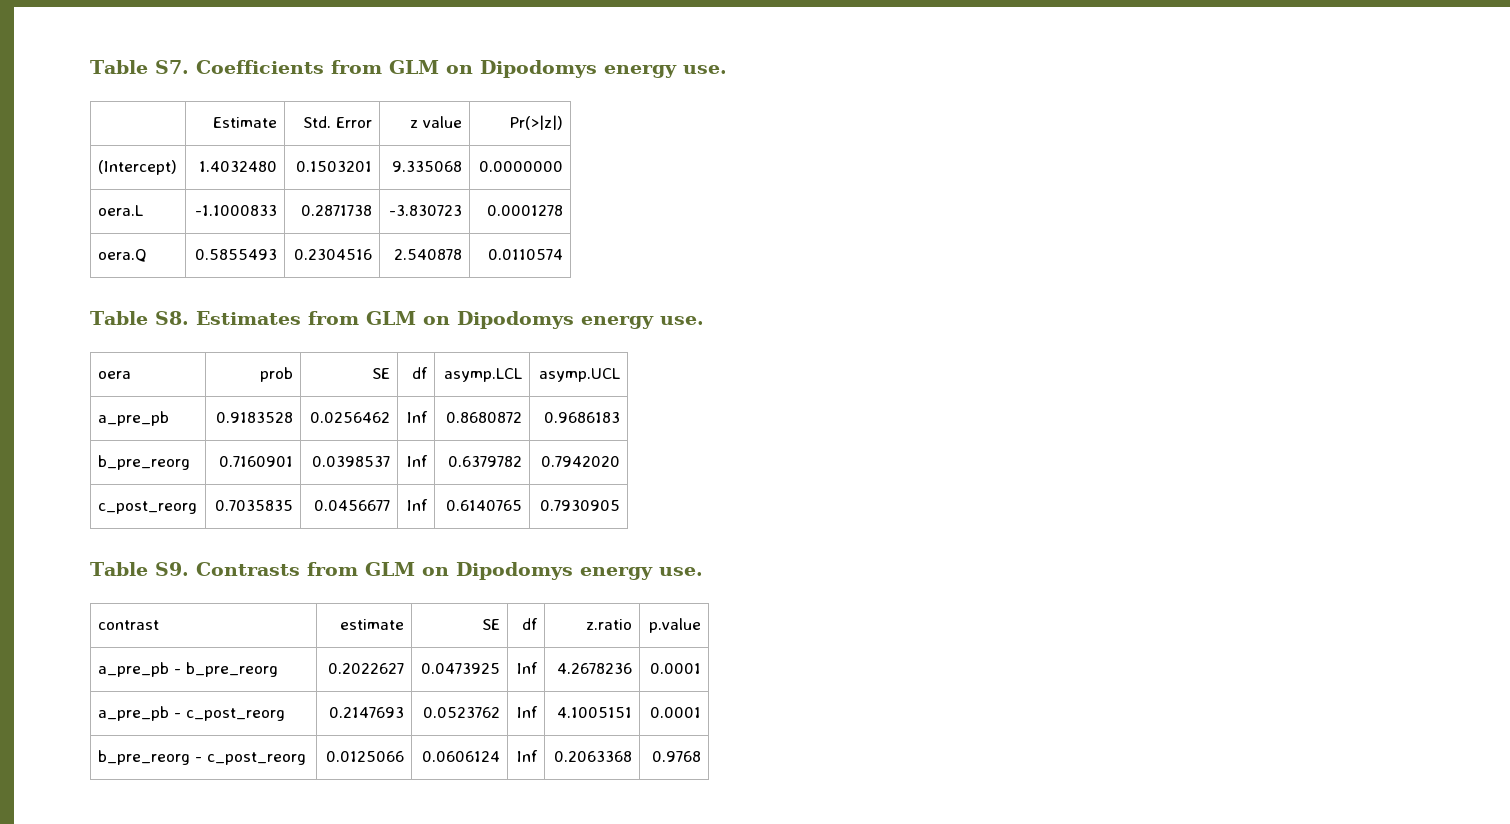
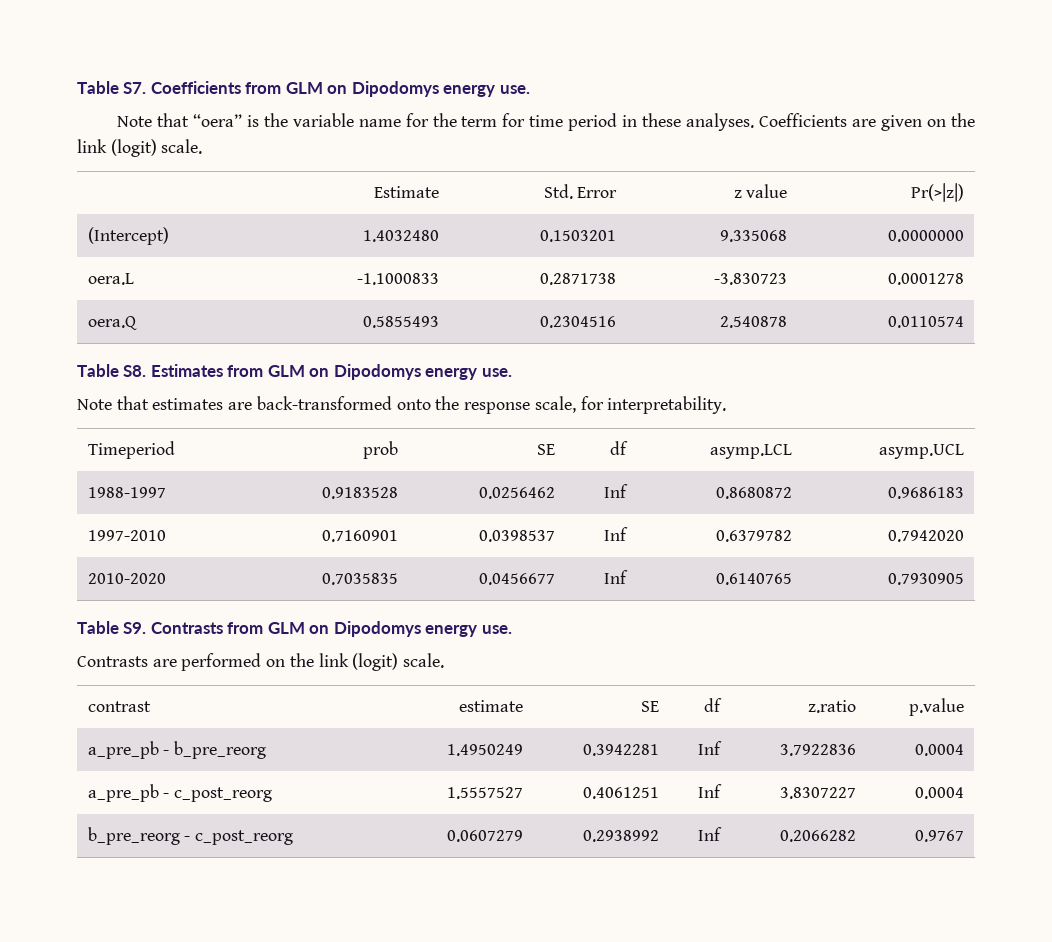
(727, 69) none -> [116,113,975,131] [77,139,203,157] // Note that “oera” is the variable name for the term for time period in these analyses. Coefficients are given on the link (logit) scale.
[97,371,131,379] // oera -> [77,396,727,414] [87,441,175,459] // Note that estimates are back-transformed onto the response scale, for interpretability. // Timeperiod
[97,411,169,426] a_pre_pb -> [87,487,166,498] 1988-1997
[97,455,190,470] b_pre_reorg -> [87,530,166,541] 1997-2010
[97,501,197,514] c_post_reorg -> [87,573,166,584] 2010-2020
(703, 571) none -> [77,653,445,671] // Contrasts are performed on the link (logit) scale.
[328,663,405,674] [421,663,501,674] [517,662,539,674] [557,663,633,674] [650,663,702,674] 0.2022627 | 0.0473925 | Inf | 4.2678236 | 0.0001 -> [447,744,524,756] [583,744,660,756] [698,741,723,755] [780,744,857,756] [915,744,965,756] 1.4950249 | 0.3942281 | Inf | 3.7922836 | 0.0004
[329,707,405,718] [423,707,501,718] [517,706,539,718] [557,707,633,718] [650,707,702,718] 0.2147693 | 0.0523762 | Inf | 4.1005151 | 0.0001 -> [447,787,524,799] [583,787,660,799] [698,784,723,798] [780,787,857,799] [915,787,965,799] 1.5557527 | 0.4061251 | Inf | 3.8307227 | 0.0004
[326,751,405,762] [422,751,501,762] [517,750,539,762] [554,751,633,762] [652,751,702,762] 0.0125066 | 0.0606124 | Inf | 0.2063368 | 0.9768 -> [447,830,524,842] [583,830,660,842] [698,827,723,841] [780,830,857,842] [915,830,965,842] 0.0607279 | 0.2938992 | Inf | 0.2066282 | 0.9767

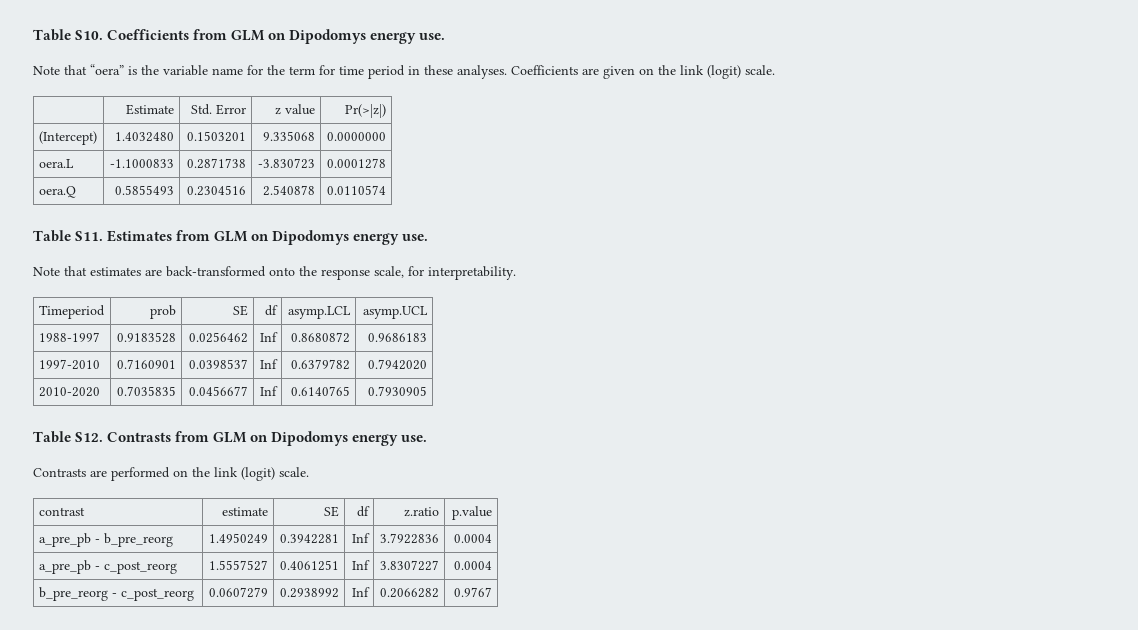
[77,81,147,94] Table S7. -> [33,29,104,41] Table S10.
[123,365,147,377] S8. -> [75,231,104,241] S11.
[123,622,147,634] S9. -> [75,432,104,442] S12.

